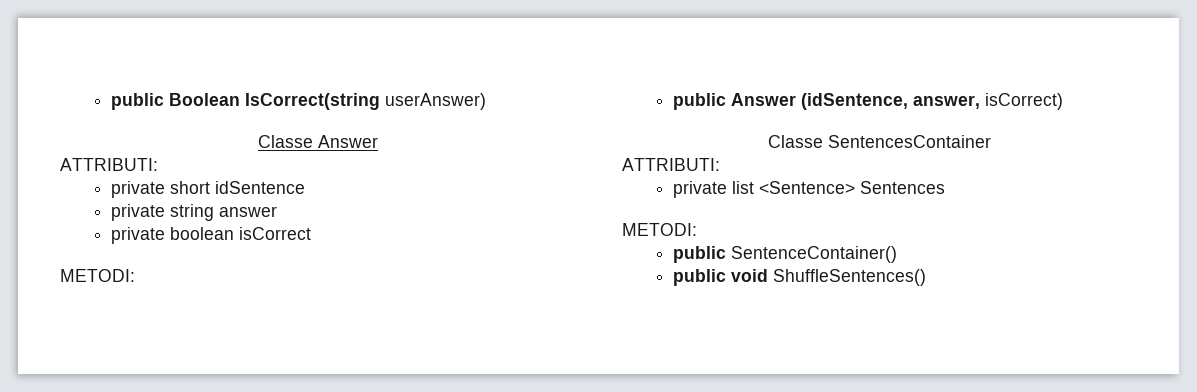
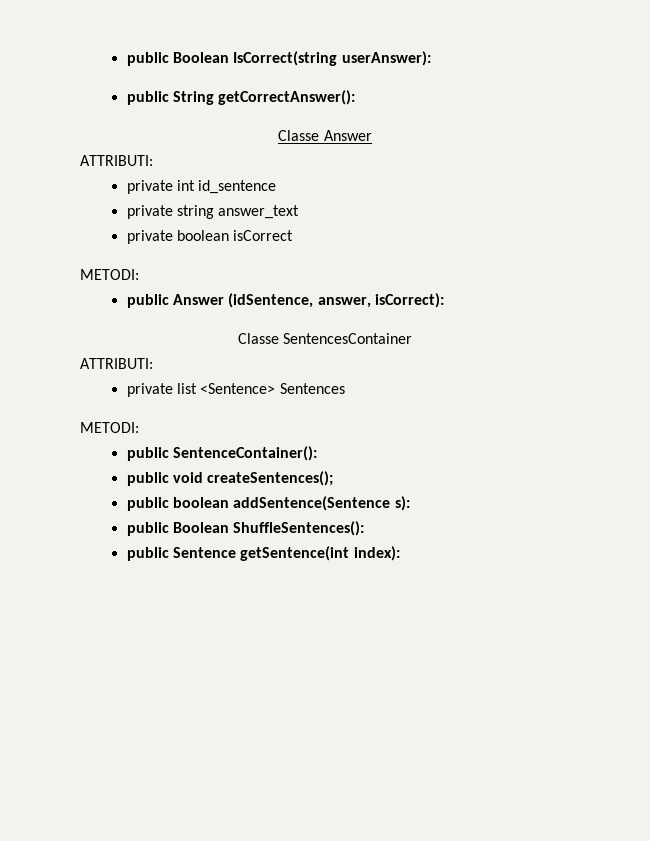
[384,93,486,110] userAnswer) -> [341,51,431,66] [126,90,356,105] userAnswer): // public String getCorrectAnswer():
[169,181,305,194] short idSentence -> [176,180,277,194] int id_sentence
[218,206,277,217] answer -> [218,205,300,219] answer_text
[984,93,1063,110] isCorrect) -> [374,293,444,308] isCorrect):
[730,246,897,263] SentenceContainer() -> [172,446,317,461] SentenceContainer():
[772,269,926,286] ShuffleSentences() -> [207,471,334,486] [126,496,410,511] [126,521,365,536] [126,546,400,561] createSentences(); // public boolean addSentence(Sentence s): // public Boolean ShuffleSentences(): // public Sentence getSentence(int index):

